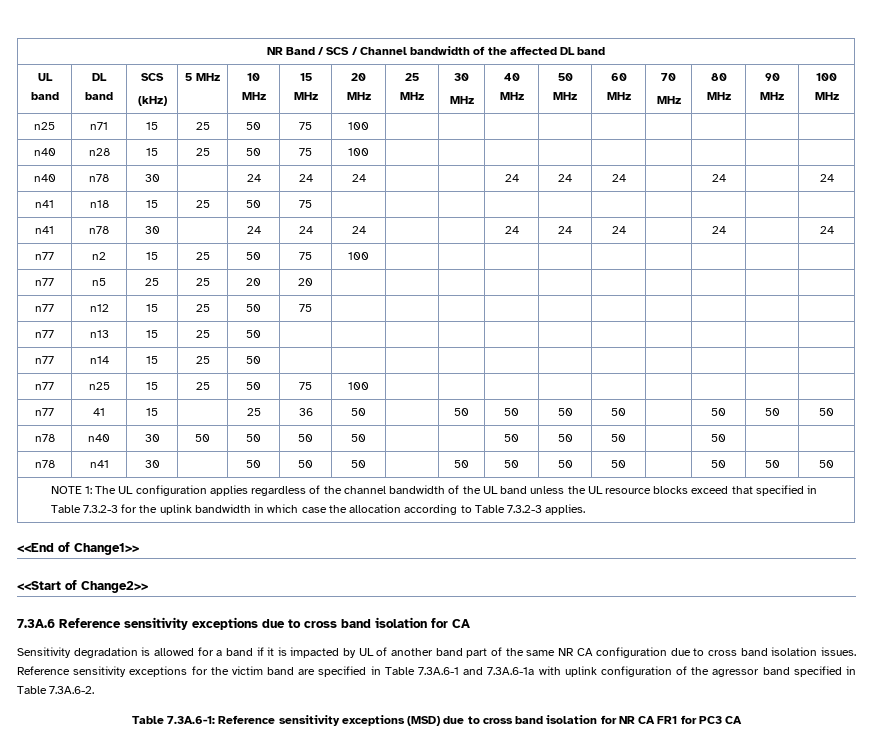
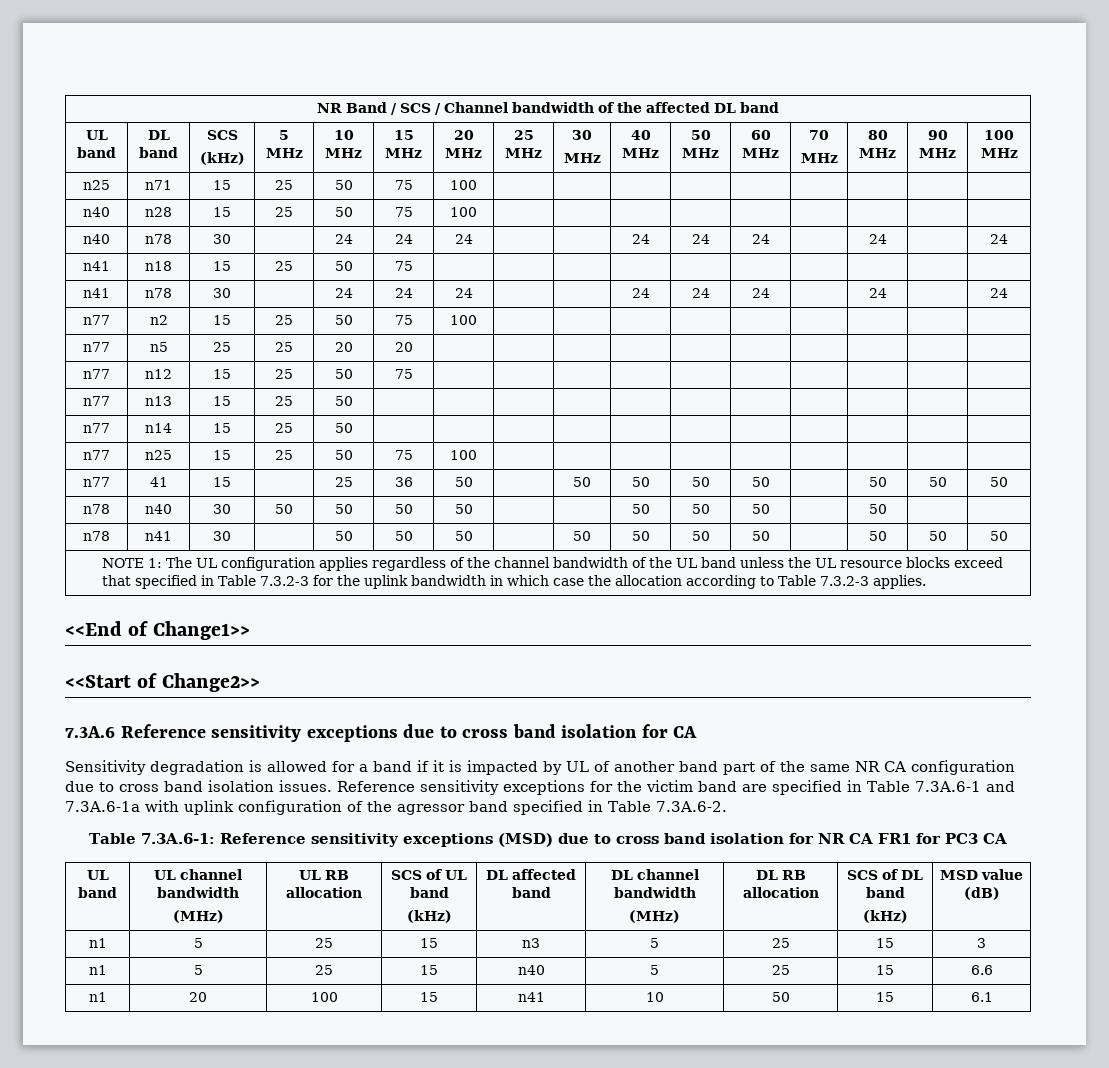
(743, 720) none -> [86,870,109,880] [78,887,117,898] [154,869,242,880] [157,887,239,898] [172,910,224,923] [299,870,349,880] [286,887,362,898] [391,869,467,880] [409,887,449,898] [406,910,452,923] [486,869,576,880] [511,887,551,898] [610,869,699,880] [613,887,696,898] [629,910,680,923] [755,870,806,880] [742,887,819,898] [847,869,923,880] [865,887,905,898] [862,910,908,923] [940,869,1023,880] [963,887,1000,900] [88,938,107,948] [193,938,203,948] [315,938,333,948] [420,938,438,948] [522,938,540,948] [650,938,659,948] [771,938,790,948] [876,938,894,948] [977,938,986,948] [88,965,107,975] [193,965,203,975] [315,965,333,975] [420,965,438,975] [517,965,545,975] [650,965,659,975] [771,965,790,975] [876,965,894,975] [970,965,993,975] [88,992,107,1002] [189,992,207,1002] [310,992,338,1002] [420,992,438,1002] [517,992,545,1002] [645,992,664,1002] [771,992,790,1002] [876,992,894,1002] [970,992,993,1002] // UL band | UL channel bandwidth // (MHz) | UL RB allocation | SCS of UL band // (kHz) | DL affected band | DL channel bandwidth // (MHz) | DL RB allocation | SCS of DL band // (kHz) | MSD value (dB) // n1 | 5 | 25 | 15 | n3 | 5 | 25 | 15 | 3 // n1 | 5 | 25 | 15 | n40 | 5 | 25 | 15 | 6.6 // n1 | 20 | 100 | 15 | n41 | 10 | 50 | 15 | 6.1

